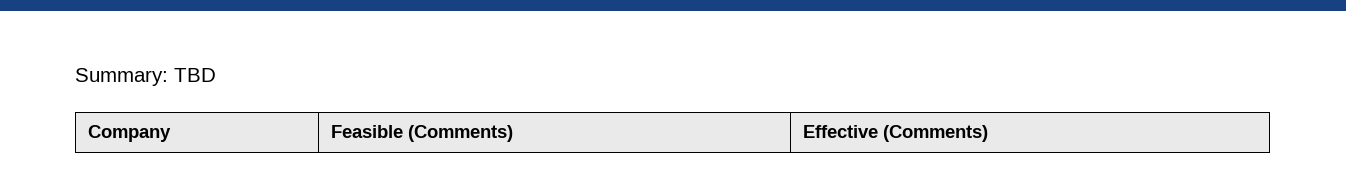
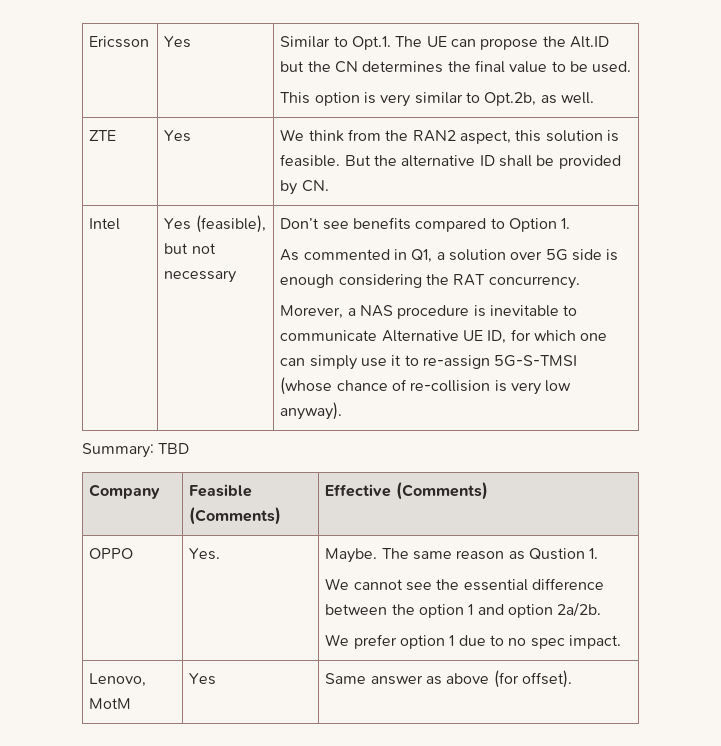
(75, 77) none -> [89,36,150,48] [164,36,192,48] [280,36,609,50] [280,60,632,73] [280,92,594,107] [89,130,117,141] [164,130,192,142] [280,129,619,144] [280,154,621,169] [280,180,329,195] [89,218,121,230] [164,215,266,233] [164,243,216,254] [164,270,237,283] [280,217,571,232] [280,249,619,263] [280,274,580,289] [280,305,578,319] [280,329,608,344] [280,355,578,370] [280,377,572,395] [280,402,343,420] Ericsson | Yes | Similar to Opt.1. The UE can propose the Alt.ID but the CN determines the final value to be used. // This option is very similar to Opt.2b, as well. // ZTE | Yes | We think from the RAN2 aspect, this solution is feasible. But the alternative ID shall be provided by CN. // Intel | Yes (feasible), but not necessary | Don’t see benefits compared to Option 1. // As commented in Q1, a solution over 5G side is enough considering the RAT concurrency. // Morever, a NAS procedure is inevitable to communicate Alternative UE ID, for which one can simply use it to re-assign 5G-S-TMSI (whose chance of re-collision is very low anyway). //
(988, 133) none -> [89,548,134,559] [189,548,221,560] [325,548,599,563] [325,578,604,591] [325,602,602,618] [325,634,621,649] [89,673,147,687] [89,698,132,709] [189,673,217,685] [325,670,572,688] // OPPO | Yes. | Maybe. The same reason as Qustion 1. // We cannot see the essential difference between the option 1 and option 2a/2b. // We prefer option 1 due to no spec impact. // Lenovo, MotM | Yes | Same answer as above (for offset).

